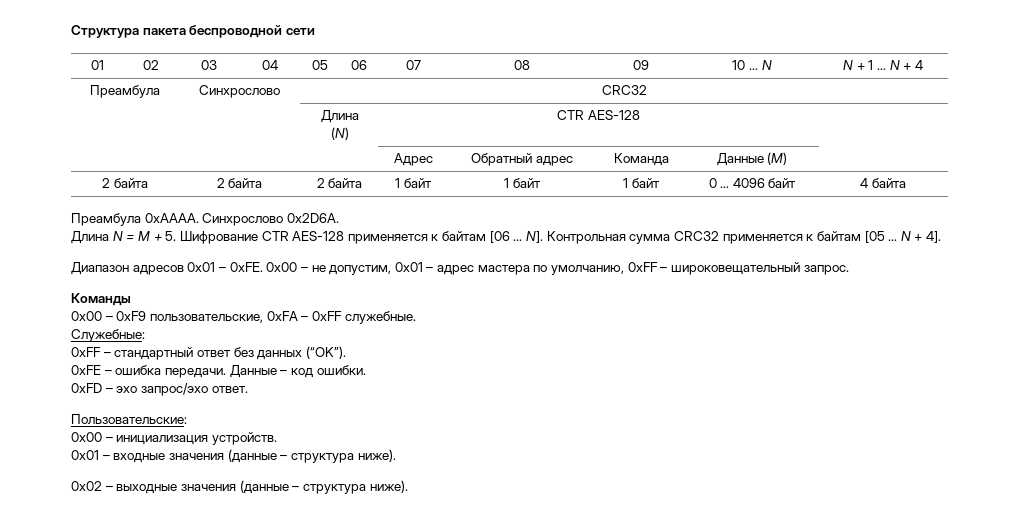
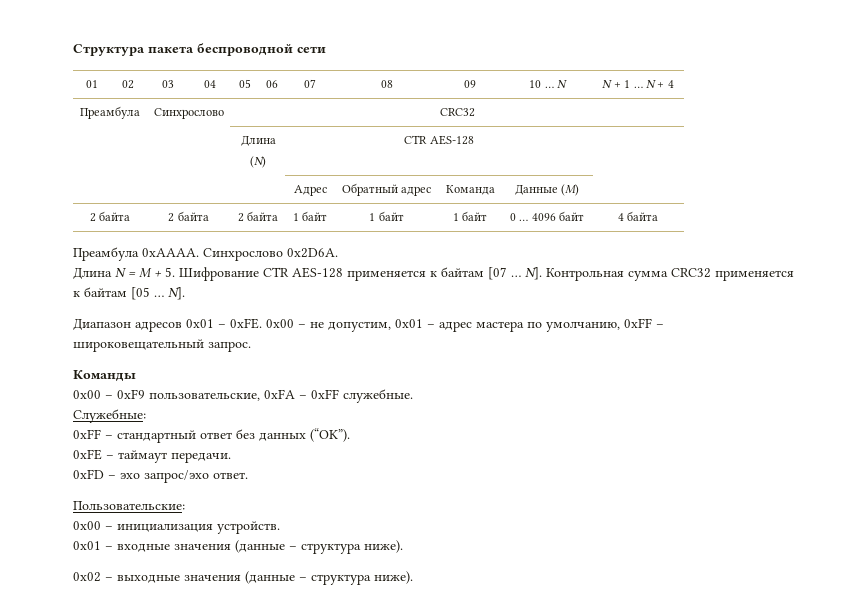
[489,231,510,243] [06 -> [488,267,507,280] [07
[900,231,942,243] N + 4]. -> [168,287,185,300] N].
[115,365,162,375] ошибка -> [118,450,167,463] таймаут
[229,365,366,378] Данные – код ошибки. -> (231, 457) none

